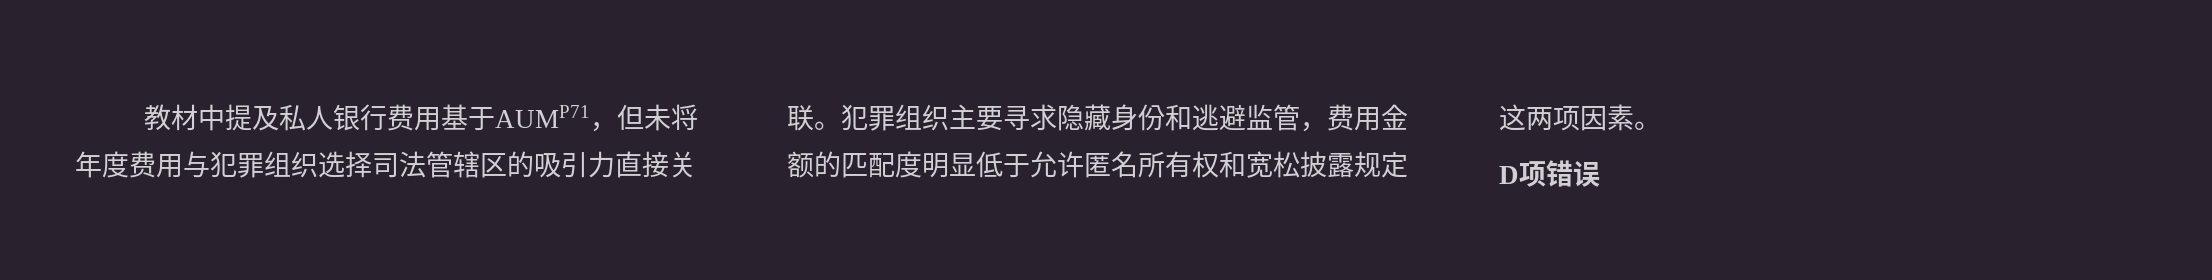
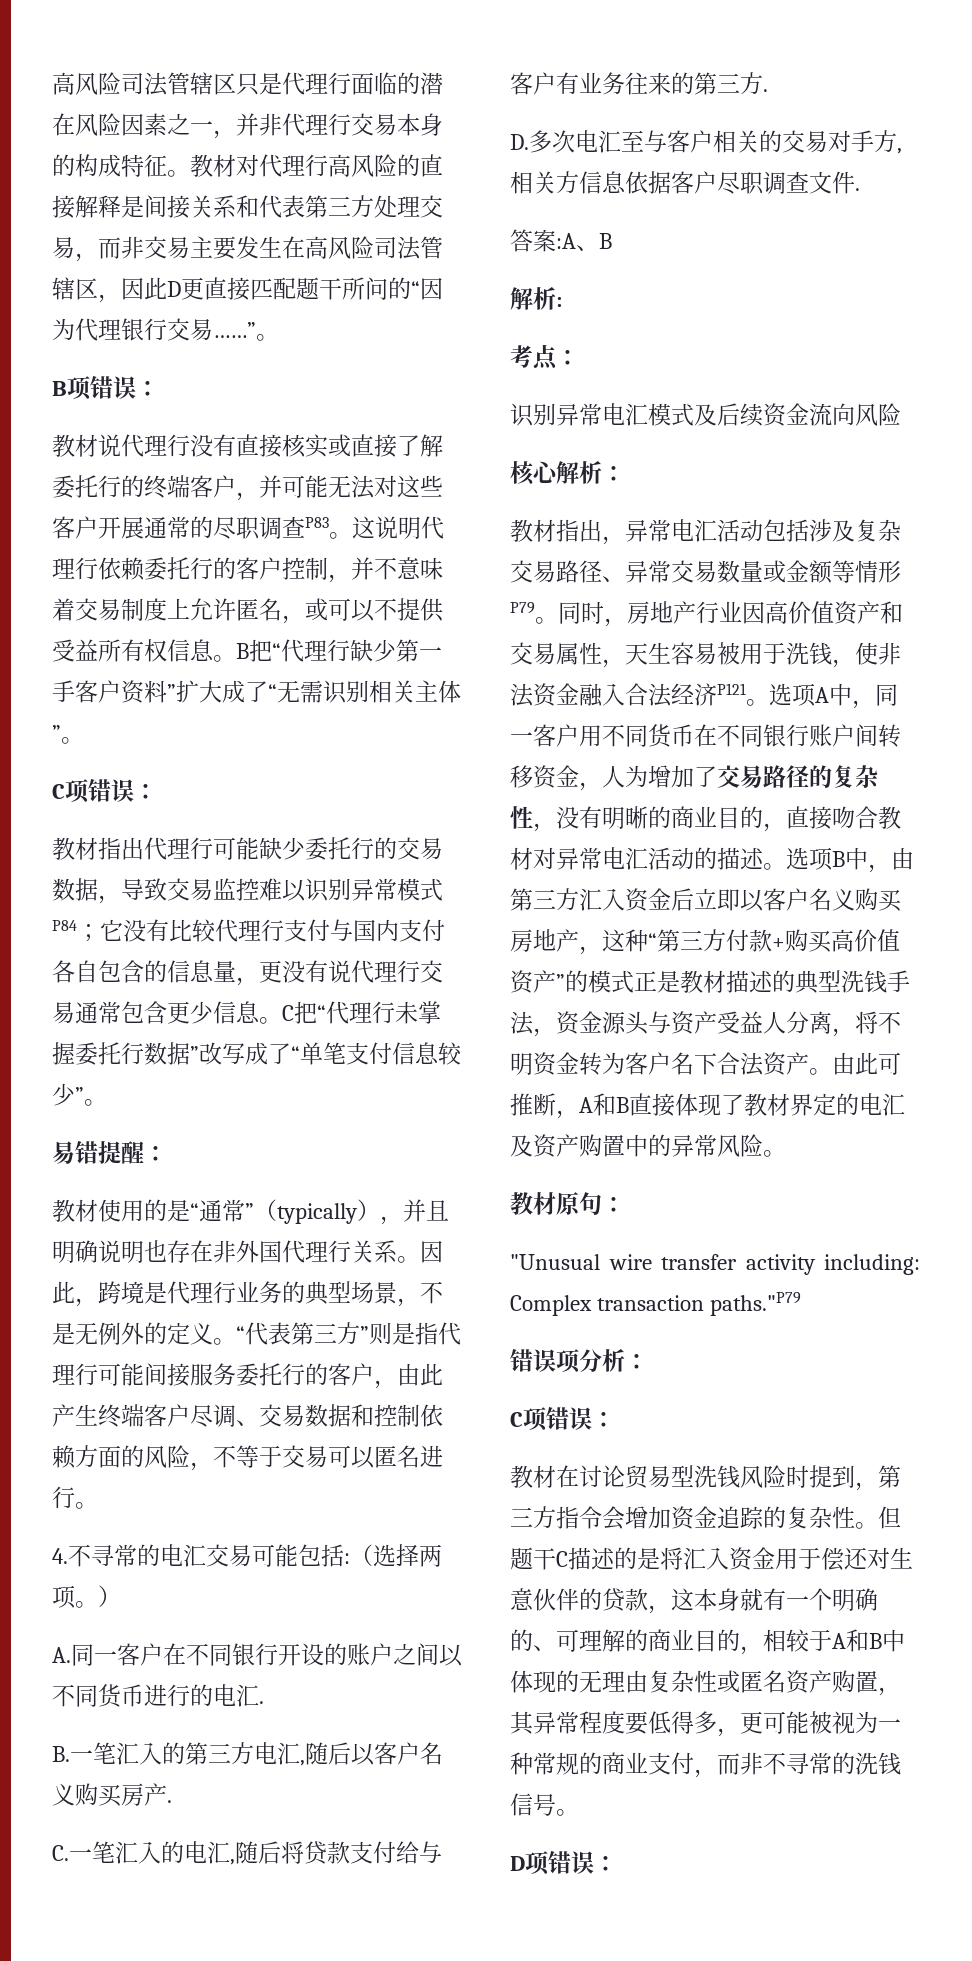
[144,104,699,132] [75,151,696,178] [787,104,1408,132] [787,151,1408,178] [1499,104,1634,131] 教材中提及私人银行费用基于AUMP71，但未将年度费用与犯罪组织选择司法管辖区的吸引力直接关联。犯罪组织主要寻求隐藏身份和逃避监管，费用金额的匹配度明显低于允许匿名所有权和宽松披露规定这两项因素 -> [52,72,443,96] [52,113,443,139] [52,154,443,177] [52,195,443,218] [52,236,443,262] [52,277,443,303] [52,318,279,341] [52,376,159,400] [52,434,443,458] [52,475,443,501] [52,516,329,540] [329,516,444,539] [52,557,443,583] [52,598,444,624] [52,639,442,662] [52,680,461,704] [52,725,84,744] [52,779,157,803] [52,837,443,861] [52,878,443,904] [52,919,445,942] [52,960,443,986] [52,1001,441,1024] [52,1042,462,1066] [52,1083,107,1106] [52,1141,167,1164] [52,1199,449,1225] [52,1240,443,1263] [52,1281,443,1307] [52,1322,461,1345] [52,1363,443,1389] [52,1404,443,1428] [52,1445,443,1471] [52,1486,98,1509] [52,1544,442,1567] [52,1585,121,1609] [52,1643,463,1667] [52,1684,264,1708] [52,1742,443,1766] [52,1783,172,1807] [52,1841,442,1865] [510,72,768,95] [510,130,902,154] [510,171,860,195] [510,229,612,252] [510,287,562,310] [510,344,579,370] [510,403,901,427] [510,461,625,486] [510,519,901,545] [510,560,901,584] [510,602,535,614] [535,601,903,627] [510,642,901,668] [510,683,746,707] [746,683,898,709] [510,724,901,748] [510,765,879,791] [510,806,901,832] [510,847,914,873] [510,888,902,912] [510,929,900,955] [510,970,910,994] [510,1011,901,1037] [510,1052,901,1076] [510,1093,905,1119] [510,1134,786,1158] [510,1192,625,1216] [510,1253,920,1275] [510,1292,802,1316] [510,1349,648,1373] [510,1407,615,1431] [510,1465,901,1491] [510,1506,901,1530] [510,1547,913,1571] [510,1588,878,1614] [510,1629,905,1655] [510,1670,901,1696] [510,1711,901,1737] [510,1752,901,1778] [510,1793,556,1816] 高风险司法管辖区只是代理行面临的潜在风险因素之一，并非代理行交易本身的构成特征。教材对代理行高风险的直接解释是间接关系和代表第三方处理交易，而非交易主要发生在高风险司法管辖区，因此D更直接匹配题干所问的“因为代理银行交易……”。 // B项错误： // 教材说代理行没有直接核实或直接了解委托行的终端客户，并可能无法对这些客户开展通常的尽职调查P83。这说明代理行依赖委托行的客户控制，并不意味着交易制度上允许匿名，或可以不提供受益所有权信息。B把“代理行缺少第一手客户资料”扩大成了“无需识别相关主体”。 // C项错误： // 教材指出代理行可能缺少委托行的交易数据，导致交易监控难以识别异常模式P84；它没有比较代理行支付与国内支付各自包含的信息量，更没有说代理行交易通常包含更少信息。C把“代理行未掌握委托行数据”改写成了“单笔支付信息较少”。 // 易错提醒： // 教材使用的是“通常”（typically），并且明确说明也存在非外国代理行关系。因此，跨境是代理行业务的典型场景，不是无例外的定义。“代表第三方”则是指代理行可能间接服务委托行的客户，由此产生终端客户尽调、交易数据和控制依赖方面的风险，不等于交易可以匿名进行。 // 4.不寻常的电汇交易可能包括:（选择两项。） // A.同一客户在不同银行开设的账户之间以不同货币进行的电汇. // B.一笔汇入的第三方电汇,随后以客户名义购买房产. // C.一笔汇入的电汇,随后将贷款支付给与客户有业务往来的第三方. // D.多次电汇至与客户相关的交易对手方,相关方信息依据客户尽职调查文件. // 答案:A、B // 解析: // 考点： // 识别异常电汇模式及后续资金流向风险 // 核心解析： // 教材指出，异常电汇活动包括涉及复杂交易路径、异常交易数量或金额等情形P79。同时，房地产行业因高价值资产和交易属性，天生容易被用于洗钱，使非法资金融入合法经济P121。选项A中，同一客户用不同货币在不同银行账户间转移资金，人为增加了交易路径的复杂性，没有明晰的商业目的，直接吻合教材对异常电汇活动的描述。选项B中，由第三方汇入资金后立即以客户名义购买房地产，这种“第三方付款+购买高价值资产”的模式正是教材描述的典型洗钱手法，资金源头与资产受益人分离，将不明资金转为客户名下合法资产。由此可推断，A和B直接体现了教材界定的电汇及资产购置中的异常风险。 // 教材原句： // "Unusual wire transfer activity including: Complex transaction paths."P79 // 错误项分析： // C项错误： // 教材在讨论贸易型洗钱风险时提到，第三方指令会增加资金追踪的复杂性。但题干C描述的是将汇入资金用于偿还对生意伙伴的贷款，这本身就有一个明确的、可理解的商业目的，相较于A和B中体现的无理由复杂性或匿名资产购置，其异常程度要低得多，更可能被视为一种常规的商业支付，而非不寻常的洗钱信号
(1600, 174) none -> [594,1856,617,1871] ：

